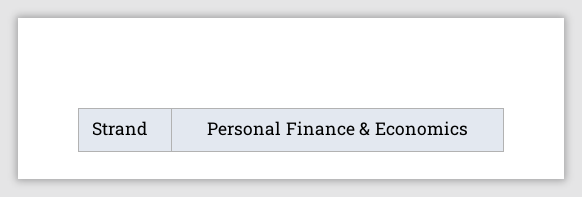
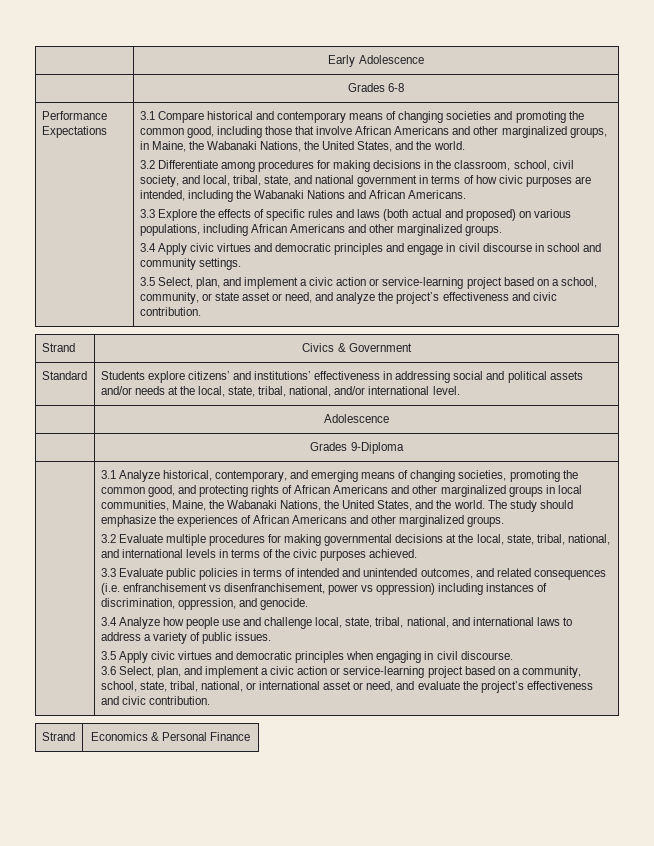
[91,121,147,136] [206,121,469,136] Strand | Personal Finance & Economics -> [328,55,424,67] [347,83,405,92] [41,111,107,120] [41,126,107,138] [139,111,584,123] [139,126,607,138] [139,141,465,152] [139,160,574,172] [139,175,592,187] [139,190,467,202] [139,209,572,221] [139,224,503,236] [139,243,602,255] [139,258,241,270] [139,277,598,289] [139,292,557,304] [139,307,201,316] [41,343,75,352] [302,343,412,352] [41,371,87,380] [100,371,583,383] [100,386,460,397] [324,414,390,423] [310,442,404,454] [100,470,578,482] [100,485,582,497] [100,500,573,512] [100,515,505,527] [100,534,610,546] [100,549,418,561] [100,568,606,580] [100,583,548,595] [100,598,308,610] [100,617,573,629] [100,632,272,644] [100,651,513,663] [100,666,582,678] [100,681,593,693] [100,696,210,705] [41,732,75,741] [90,732,251,741] | Early Adolescence // | Grades 6-8 // Performance Expectations | 3.1 Compare historical and contemporary means of changing societies and promoting the common good, including those that involve African Americans and other marginalized groups, in Maine, the Wabanaki Nations, the United States, and the world. // 3.2 Differentiate among procedures for making decisions in the classroom, school, civil society, and local, tribal, state, and national government in terms of how civic purposes are intended, including the Wabanaki Nations and African Americans. // 3.3 Explore the effects of specific rules and laws (both actual and proposed) on various populations, including African Americans and other marginalized groups. // 3.4 Apply civic virtues and democratic principles and engage in civil discourse in school and community settings. // 3.5 Select, plan, and implement a civic action or service-learning project based on a school, community, or state asset or need, and analyze the project’s effectiveness and civic contribution. // Strand | Civics & Government // Standard | Students explore citizens’ and institutions’ effectiveness in addressing social and political assets and/or needs at the local, state, tribal, national, and/or international level. // | Adolescence // | Grades 9-Diploma // | 3.1 Analyze historical, contemporary, and emerging means of changing societies, promoting the common good, and protecting rights of African Americans and other marginalized groups in local communities, Maine, the Wabanaki Nations, the United States, and the world. The study should emphasize the experiences of African Americans and other marginalized groups. // 3.2 Evaluate multiple procedures for making governmental decisions at the local, state, tribal, national, and international levels in terms of the civic purposes achieved. // 3.3 Evaluate public policies in terms of intended and unintended outcomes, and related consequences (i.e. enfranchisement vs disenfranchisement, power vs oppression) including instances of discrimination, oppression, and genocide. // 3.4 Analyze how people use and challenge local, state, tribal, national, and international laws to address a variety of public issues. // 3.5 Apply civic virtues and democratic principles when engaging in civil discourse. // 3.6 Select, plan, and implement a civic action or service-learning project based on a community, school, state, tribal, national, or international asset or need, and evaluate the project’s effectiveness and civic contribution. // Strand | Economics & Personal Finance

